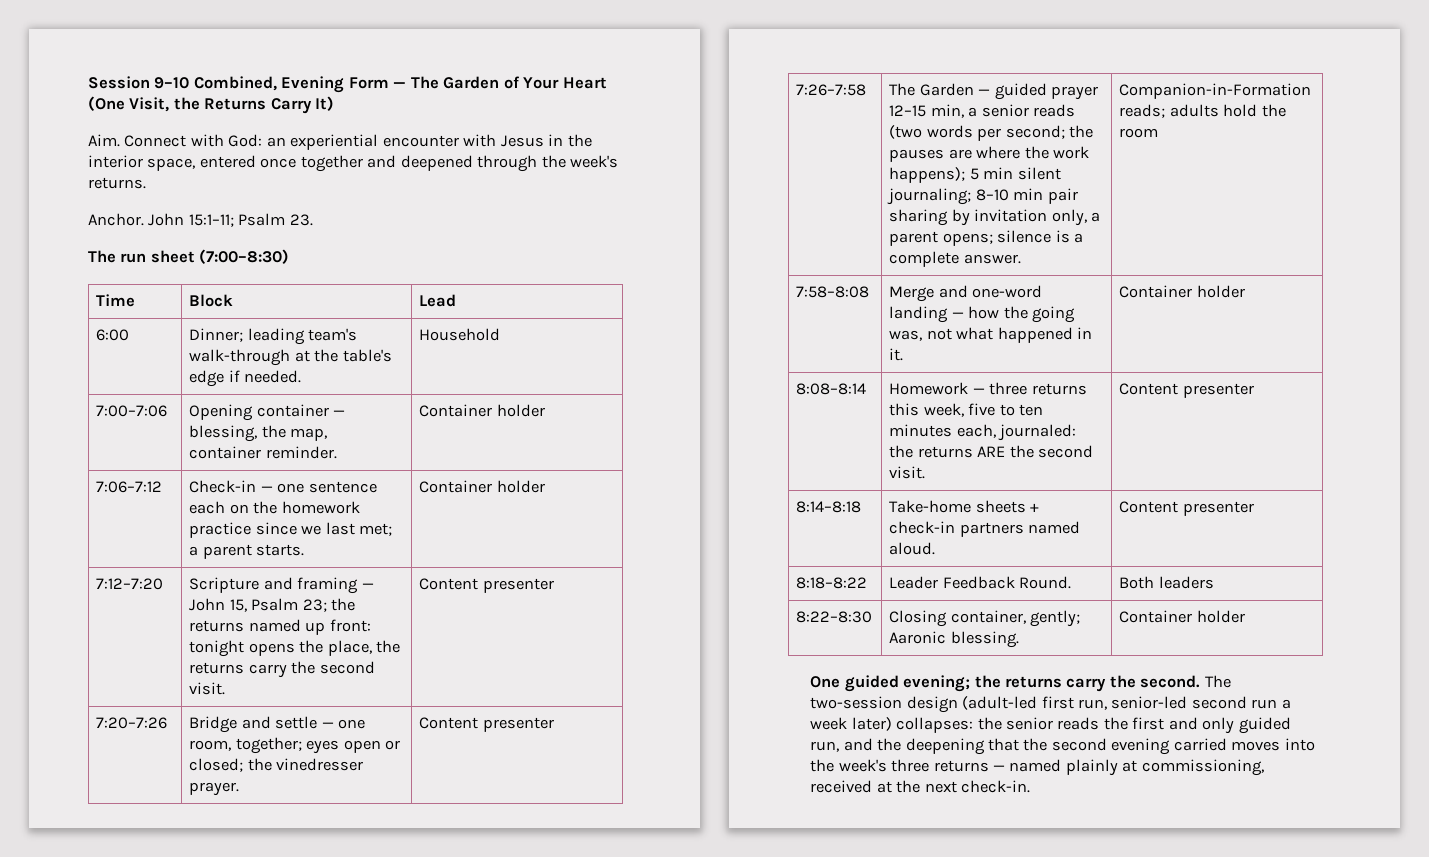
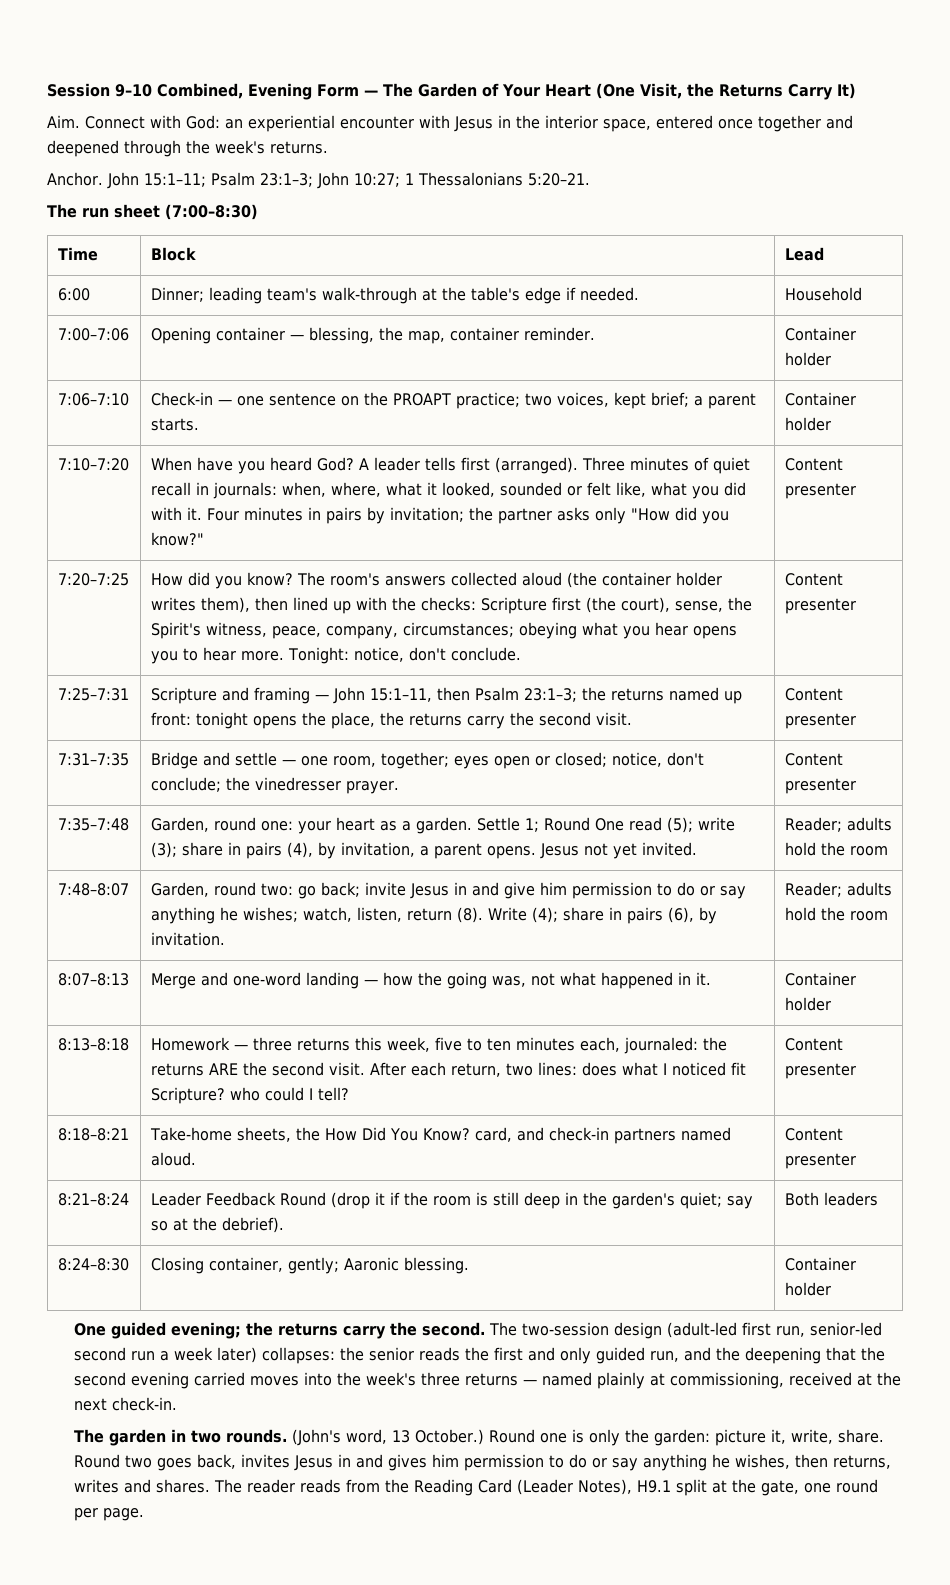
[289,214,313,226] 23. -> [259,172,590,189] 23:1–3; John 10:27; 1 Thessalonians 5:20–21.
[96,481,163,493] 7:06–7:12 -> [57,393,129,406] 7:06–7:10
[189,501,226,514] each -> (336, 399) none
[281,501,360,514] [189,522,393,538] homework practice since we last met; -> [392,392,689,409] PROAPT practice; two voices, kept brief;
[96,578,164,590] 7:12–7:20 -> [57,458,129,471] [150,457,750,474] [150,482,746,499] [150,507,729,524] [150,532,204,546] [784,458,843,471] [784,483,856,499] [57,573,129,586] [150,572,722,589] [150,597,752,614] [150,622,737,639] [150,647,521,664] [784,573,843,586] [784,598,856,614] [57,688,129,701] 7:10–7:20 | When have you heard God? A leader tells first (arranged). Three minutes of quiet recall in journals: when, where, what it looked, sounded or felt like, what you did with it. Four minutes in pairs by invitation; the partner asks only "How did you know?" | Content presenter // 7:20–7:25 | How did you know? The room's answers collected aloud (the container holder writes them), then lined up with the checks: Scripture first (the court), sense, the Spirit's witness, peace, company, circumstances; obeying what you hear opens you to hear more. Tonight: notice, don't conclude. | Content presenter // 7:25–7:31
[229,598,327,612] 15, Psalm 23; -> [369,687,577,702] 15:1–11, then Psalm 23:1–3;
[96,717,168,729] 7:20–7:26 -> [57,753,129,766] 7:31–7:35
(244, 765) none -> [611,752,704,767] [150,777,221,792] notice, don't conclude;
[796,84,867,96] [889,83,1099,100] [889,104,1076,118] [889,125,1094,141] [889,146,1090,162] [889,167,1061,183] [887,188,1078,205] [889,209,1101,226] [889,230,1084,246] [889,251,1021,267] [1119,83,1312,99] [1119,104,1286,118] [1119,128,1159,138] [796,286,870,298] 7:26–7:58 | The Garden — guided prayer 12–15 min, a senior reads (two words per second; the pauses are where the work happens); 5 min silent journaling; 8–10 min pair sharing by invitation only, a parent opens; silence is a complete answer. | Companion-in-Formation reads; adults hold the room // 7:58–8:08 -> [57,818,129,831] [150,817,735,834] [150,842,697,859] [784,817,892,832] [784,842,888,856] [57,883,129,896] [150,882,746,899] [150,907,717,924] [150,932,225,946] [784,882,892,897] [784,907,888,921] [57,973,129,986] 7:35–7:48 | Garden, round one: your heart as a garden. Settle 1; Round One read (5); write (3); share in pairs (4), by invitation, a parent opens. Jesus not yet invited. | Reader; adults hold the room // 7:48–8:07 | Garden, round two: go back; invite Jesus in and give him permission to do or say anything he wishes; watch, listen, return (8). Write (4); share in pairs (6), by invitation. | Reader; adults hold the room // 8:07–8:13
[796,383,867,395] 8:08–8:14 -> [57,1038,129,1051] 8:13–8:18
[1119,383,1254,398] [796,501,862,513] | Content presenter // 8:14–8:18 -> [369,1062,746,1077] [150,1087,349,1104] [784,1038,843,1051] [784,1063,856,1079] [57,1128,129,1141] After each return, two lines: does what I noticed fit Scripture? who could I tell? | Content presenter // 8:18–8:21
[975,500,1040,513] sheets + -> [236,1127,544,1142] sheets, the How Did You Know? card, and
[796,577,868,589] 8:18–8:22 -> [57,1193,129,1206] 8:21–8:24
[1019,576,1072,589] Round. -> [279,1192,753,1209] [150,1217,284,1233] Round (drop it if the room is still deep in the garden's quiet; say so at the debrief).
[796,611,873,623] 8:22–8:30 -> [57,1258,129,1271] 8:24–8:30
(1030, 786) none -> [73,1429,884,1446] [73,1454,891,1471] [73,1479,878,1496] [73,1508,144,1521] // The garden in two rounds. (John's word, 13 October.) Round one is only the garden: picture it, write, share. Round two goes back, invites Jesus in and gives him permission to do or say anything he wishes, then returns, writes and shares. The reader reads from the Reading Card (Leader Notes), H9.1 split at the gate, one round per page.

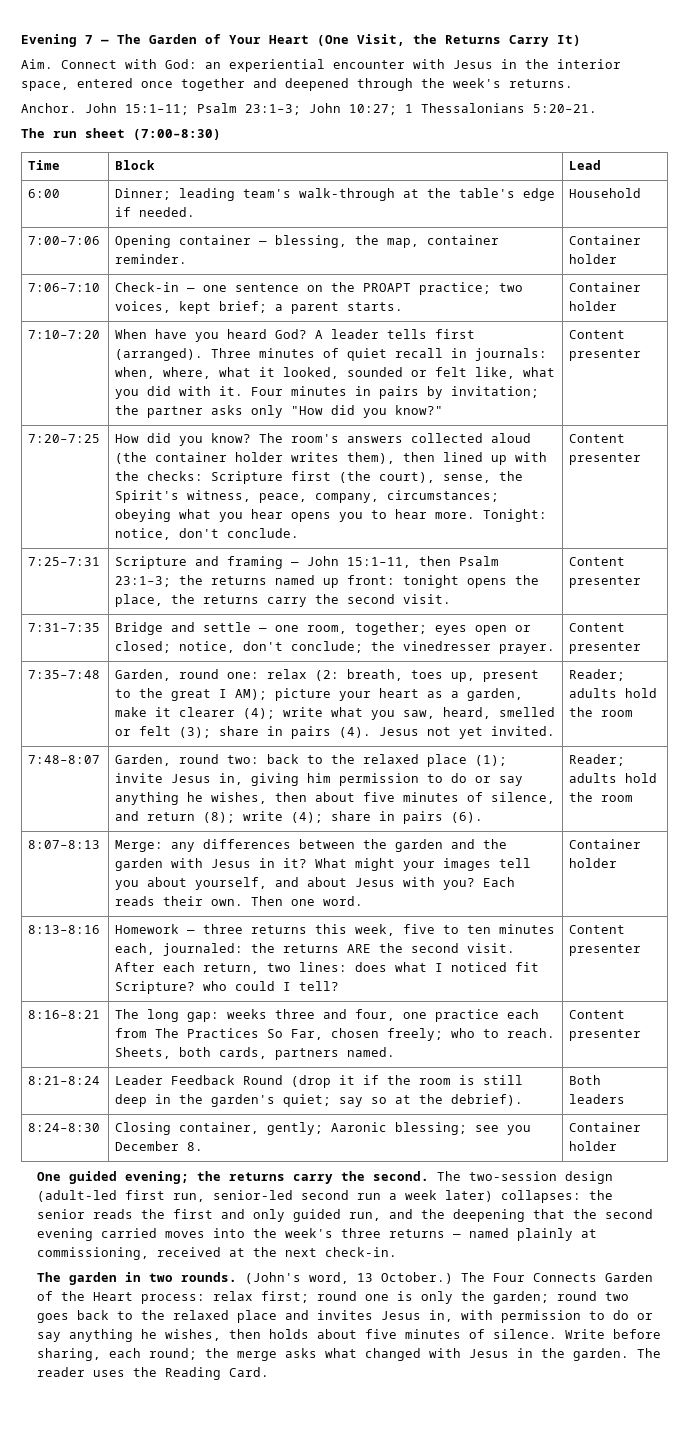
[47,83,359,100] Session 9–10 Combined, Evening Form -> [21,34,93,47] Evening 7
[297,817,735,834] [150,842,536,859] your heart as a garden. Settle 1; Round One read (5); write (3); share in pairs (4), by invitation, a parent opens. -> [267,669,540,682] [115,688,524,701] [115,707,556,720] [115,726,372,739] relax (2: breath, toes up, present to the great I AM); picture your heart as a garden, make it clearer (4); write what you saw, heard, smelled or felt (3); share in pairs (4).
[297,882,746,899] [150,907,527,924] go back; invite Jesus in and give him permission to do or say anything he wishes; watch, listen, return (8). Write -> [267,754,508,767] [115,773,524,786] [115,792,556,805] [115,811,284,823] back to the relaxed place (1); invite Jesus in, giving him permission to do or say anything he wishes, then about five minutes of silence, and return (8); write
[667,907,717,924] [150,932,225,946] (6), by invitation. -> [451,812,484,823] (6).
[150,972,711,989] [784,972,856,986] [784,997,831,1011] [57,1038,129,1051] Merge and one-word landing — how the going was, not what happened in it. | Container holder // 8:13–8:18 -> [115,839,508,852] [115,858,532,871] [115,877,516,890] [115,896,364,906] [569,839,642,849] [569,858,618,868] [28,925,101,934] Merge: any differences between the garden and the garden with Jesus in it? What might your images tell you about yourself, and about Jesus with you? Each reads their own. Then one word. | Container holder // 8:13–8:16
[57,1128,129,1141] [149,1127,731,1144] [150,1152,196,1166] 8:18–8:21 | Take-home sheets, the How Did You Know? card, and check-in partners named aloud. -> [28,1010,101,1019] [115,1009,540,1022] [115,1028,556,1041] [115,1047,396,1060] 8:16–8:21 | The long gap: weeks three and four, one practice each from The Practices So Far, chosen freely; who to reach. Sheets, both cards, partners named.
[403,1257,469,1274] blessing. -> [395,1122,532,1135] [115,1141,204,1151] blessing; see you December 8.
[488,1429,884,1446] [73,1454,891,1471] [73,1479,878,1496] [73,1508,144,1521] Round one is only the garden: picture it, write, share. Round two goes back, invites Jesus in and gives him permission to do or say anything he wishes, then returns, writes and shares. The reader reads from the Reading Card (Leader Notes), H9.1 split at the gate, one round per page. -> [461,1272,654,1282] [37,1291,630,1304] [37,1310,654,1323] [37,1329,662,1342] [37,1348,662,1361] [37,1367,270,1380] The Four Connects Garden of the Heart process: relax first; round one is only the garden; round two goes back to the relaxed place and invites Jesus in, with permission to do or say anything he wishes, then holds about five minutes of silence. Write before sharing, each round; the merge asks what changed with Jesus in the garden. The reader uses the Reading Card.

